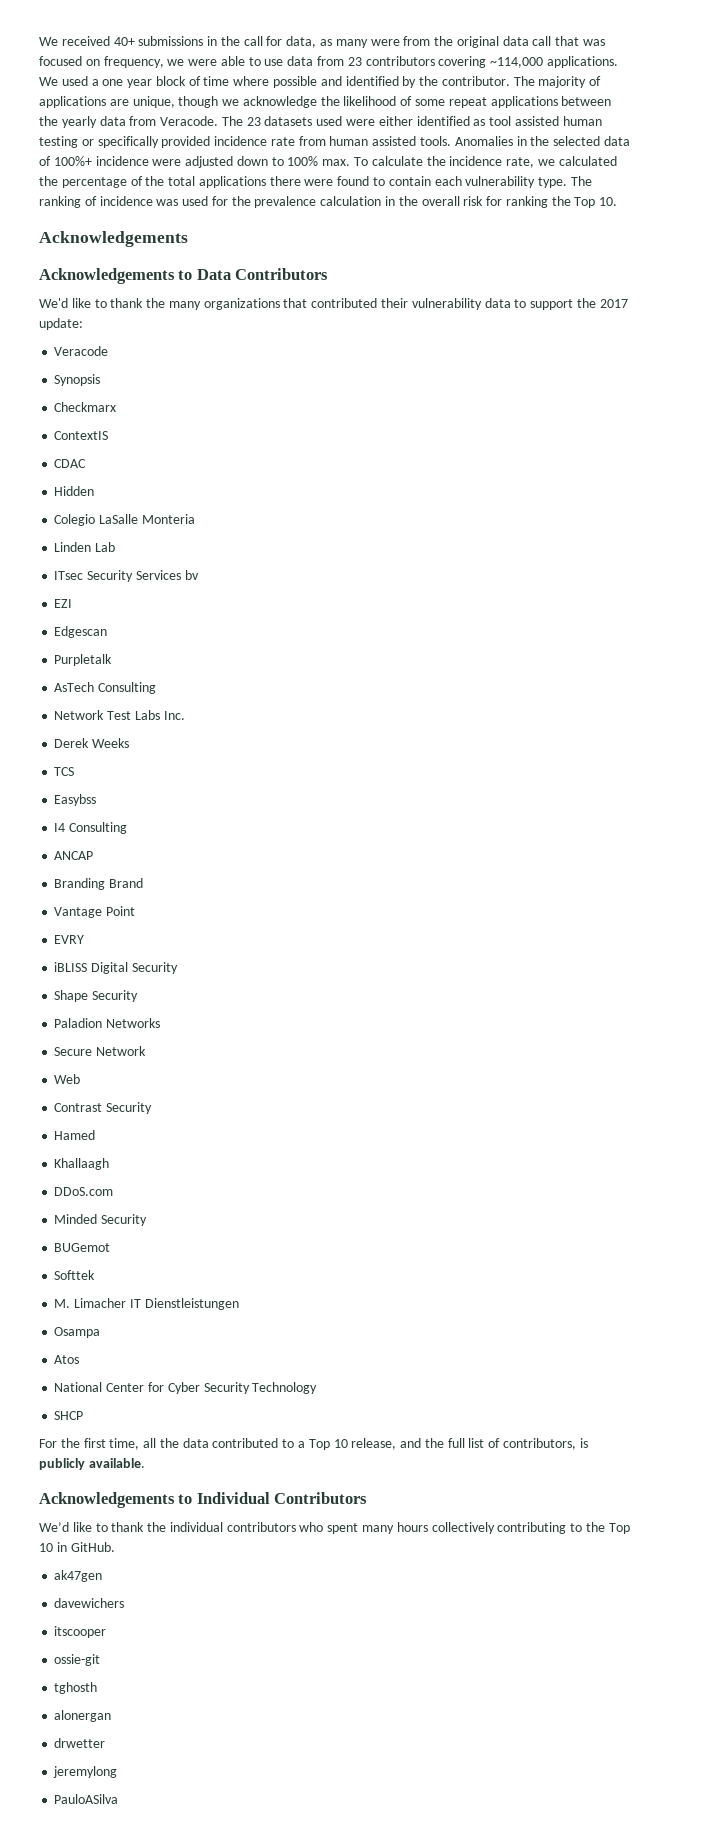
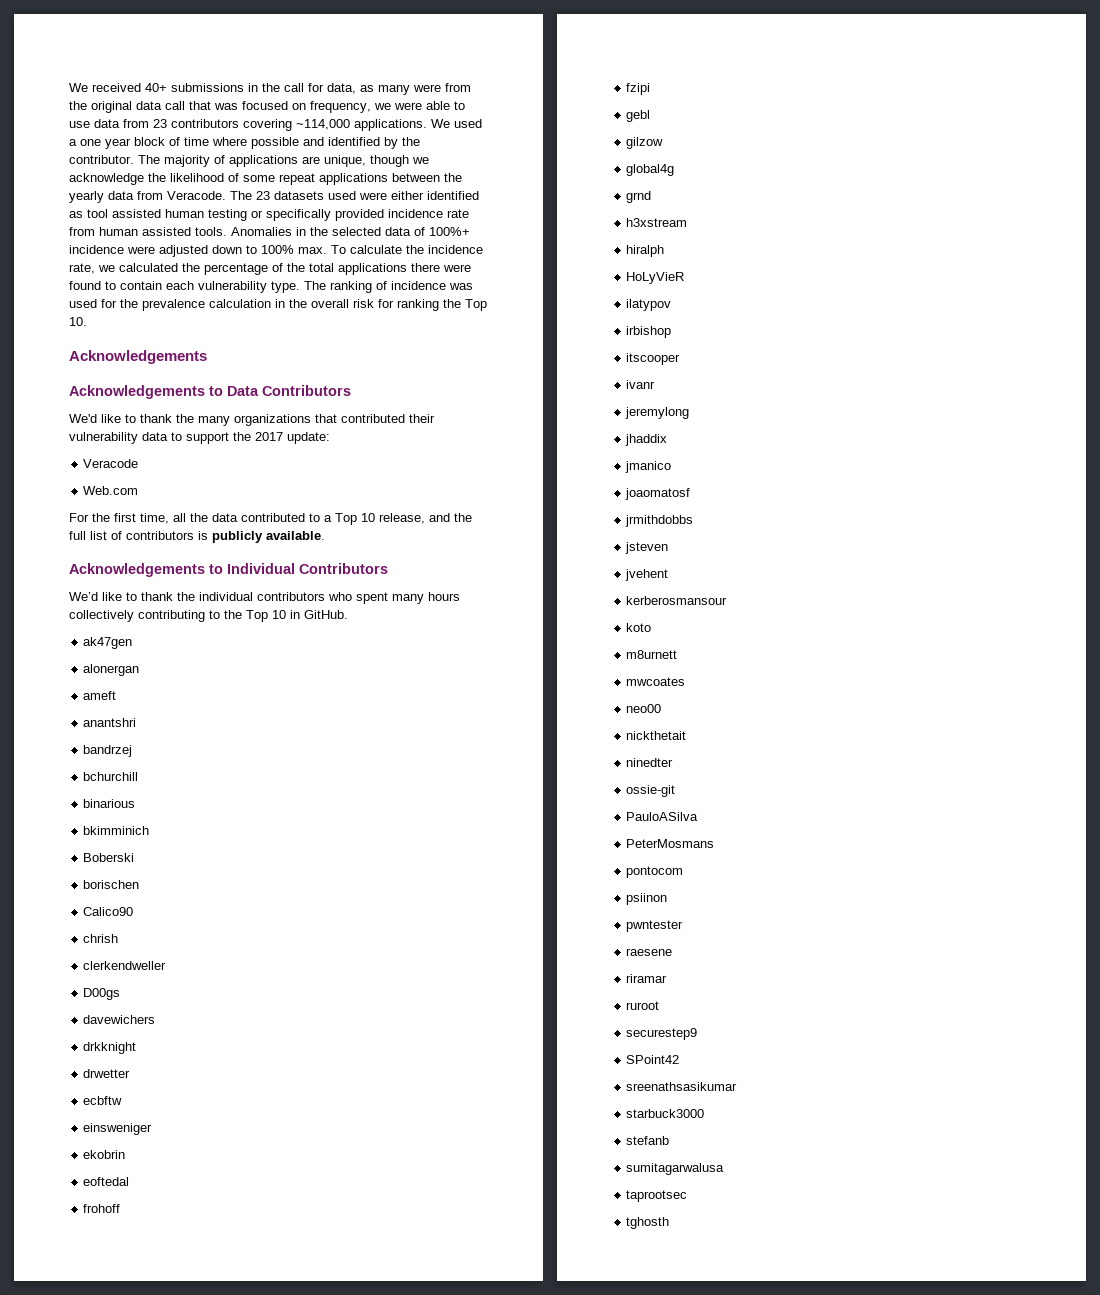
[54,374,101,386] [54,402,117,412] [54,431,109,440] [54,459,87,468] [54,486,95,496] [54,514,195,526] [54,542,116,552] [54,570,199,582] [54,599,73,608] [54,626,108,638] [54,654,113,666] [54,682,157,694] [54,710,185,720] [54,738,130,748] [54,767,75,776] [54,794,97,806] [54,822,128,834] [54,851,94,860] [54,878,144,890] [54,906,136,918] [54,935,85,944] [54,962,178,974] [54,990,139,1002] [54,1018,161,1028] [54,1046,147,1056] [54,1074,81,1084] [54,1102,153,1114] [54,1130,96,1140] [54,1158,110,1170] [54,1187,114,1196] [54,1214,148,1226] [54,1243,111,1252] [54,1270,96,1280] [54,1298,239,1310] [54,1327,101,1338] [54,1355,80,1364] [54,1382,318,1394] [54,1411,84,1420] Synopsis // Checkmarx // ContextIS // CDAC // Hidden // Colegio LaSalle Monteria // Linden Lab // ITsec Security Services bv // EZI // Edgescan // Purpletalk // AsTech Consulting // Network Test Labs Inc. // Derek Weeks // TCS // Easybss // I4 Consulting // ANCAP // Branding Brand // Vantage Point // EVRY // iBLISS Digital Security // Shape Security // Paladion Networks // Secure Network // Web // Contrast Security // Hamed // Khallaagh // DDoS.com // Minded Security // BUGemot // Softtek // M. Limacher IT Dienstleistungen // Osampa // Atos // National Center for Cyber Security Technology // SHCP -> [83,486,139,495] Web.com
[503,1438,577,1450] contributors, -> [126,531,194,540] contributors
[54,1598,125,1608] [54,1626,107,1638] [54,1654,101,1666] [54,1682,98,1694] [54,1710,112,1722] [54,1738,106,1748] [53,1766,118,1778] [54,1794,119,1804] davewichers // itscooper // ossie-git // tghosth // alonergan // drwetter // jeremylong // PauloASilva -> [83,664,140,676] [83,691,117,700] [83,718,137,727] [83,745,133,757] [83,772,139,781] [83,799,136,808] [83,826,150,835] [83,853,135,862] [83,880,140,889] [83,907,134,916] [83,934,119,943] [83,961,167,970] [83,988,121,1000] [83,1015,156,1024] [83,1042,137,1054] [83,1069,131,1078] [83,1096,123,1105] [83,1123,153,1135] [83,1150,126,1159] [83,1177,130,1186] [83,1204,121,1213] [626,83,651,95] [626,110,651,122] [626,137,664,149] [626,164,675,176] [626,191,652,203] [626,218,688,227] [626,245,665,257] [626,272,685,284] [626,299,672,311] [626,326,672,338] [626,353,681,365] [626,380,656,389] [625,407,690,419] [625,434,668,446] [625,461,672,473] [625,488,691,500] [625,515,694,527] [625,542,669,554] [625,569,669,581] [626,596,728,605] [626,623,652,632] [626,650,678,659] [626,677,686,686] [626,704,662,713] [626,731,687,740] [626,758,674,767] [626,785,676,797] [626,812,699,821] [626,839,715,848] [626,866,684,878] [626,893,668,905] [626,920,684,932] [626,948,673,956] [626,974,668,983] [626,1001,660,1010] [626,1028,698,1040] [626,1055,680,1064] [626,1082,738,1091] [626,1109,705,1118] [626,1136,670,1145] [626,1163,725,1175] [626,1190,688,1202] [626,1217,670,1229] alonergan // ameft // anantshri // bandrzej // bchurchill // binarious // bkimminich // Boberski // borischen // Calico90 // chrish // clerkendweller // D00gs // davewichers // drkknight // drwetter // ecbftw // einsweniger // ekobrin // eoftedal // frohoff // fzipi // gebl // gilzow // global4g // grnd // h3xstream // hiralph // HoLyVieR // ilatypov // irbishop // itscooper // ivanr // jeremylong // jhaddix // jmanico // joaomatosf // jrmithdobbs // jsteven // jvehent // kerberosmansour // koto // m8urnett // mwcoates // neo00 // nickthetait // ninedter // ossie-git // PauloASilva // PeterMosmans // pontocom // psiinon // pwntester // raesene // riramar // ruroot // securestep9 // SPoint42 // sreenathsasikumar // starbuck3000 // stefanb // sumitagarwalusa // taprootsec // tghosth

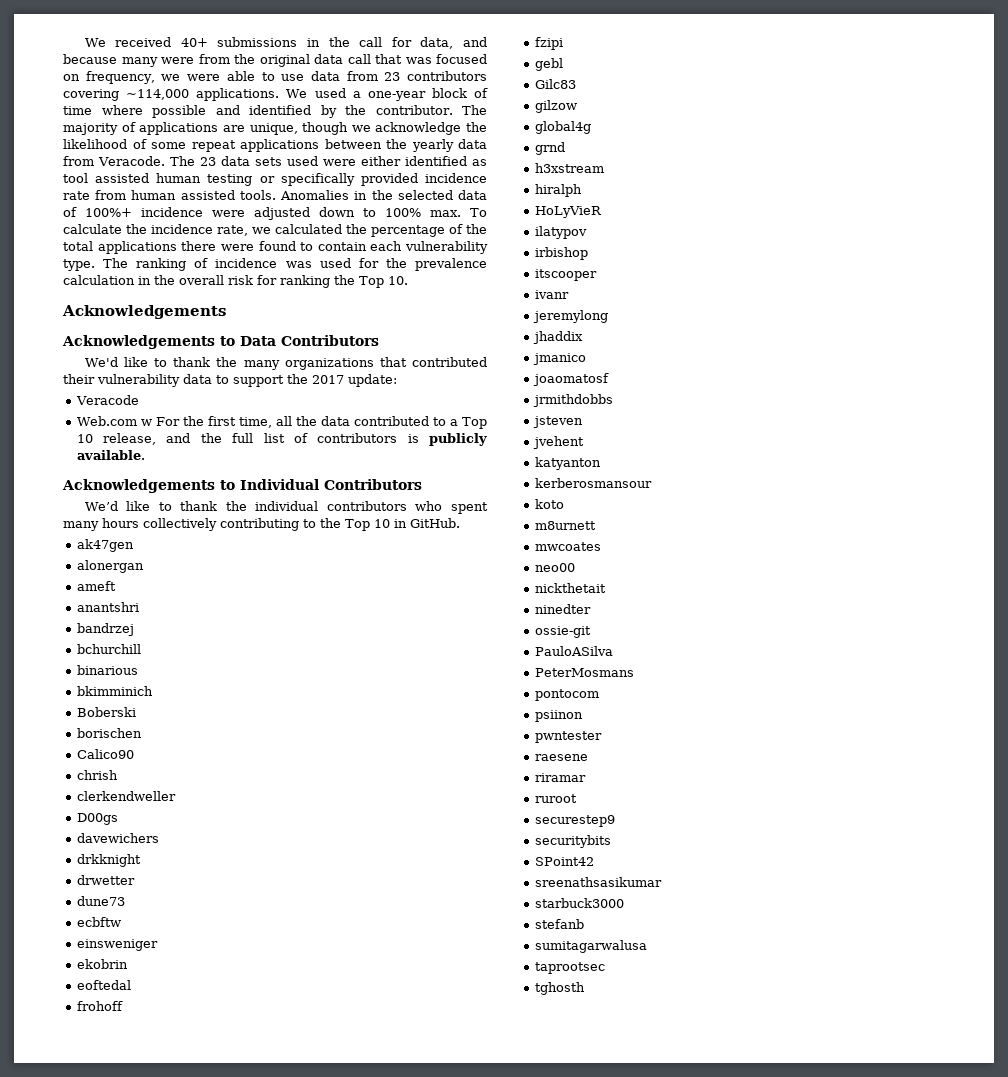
[360,85,374,92] as -> [462,37,487,47] [63,54,117,64] and because
[80,138,131,149] one year -> [367,91,426,101] one-year
[274,191,324,200] datasets -> [220,156,282,166] data sets
(139, 490) // -> [140,419,152,426] w
(131, 1073) none -> [76,896,125,906] // dune73
(651, 116) none -> [534,79,576,89] // Gilc83
(669, 575) none -> [534,457,601,470] // katyanton
(698, 1034) none -> [534,835,611,848] // securitybits

